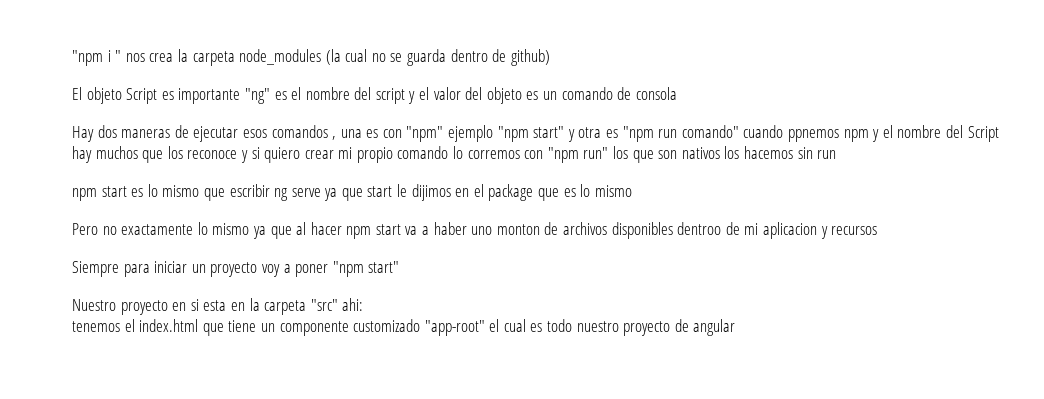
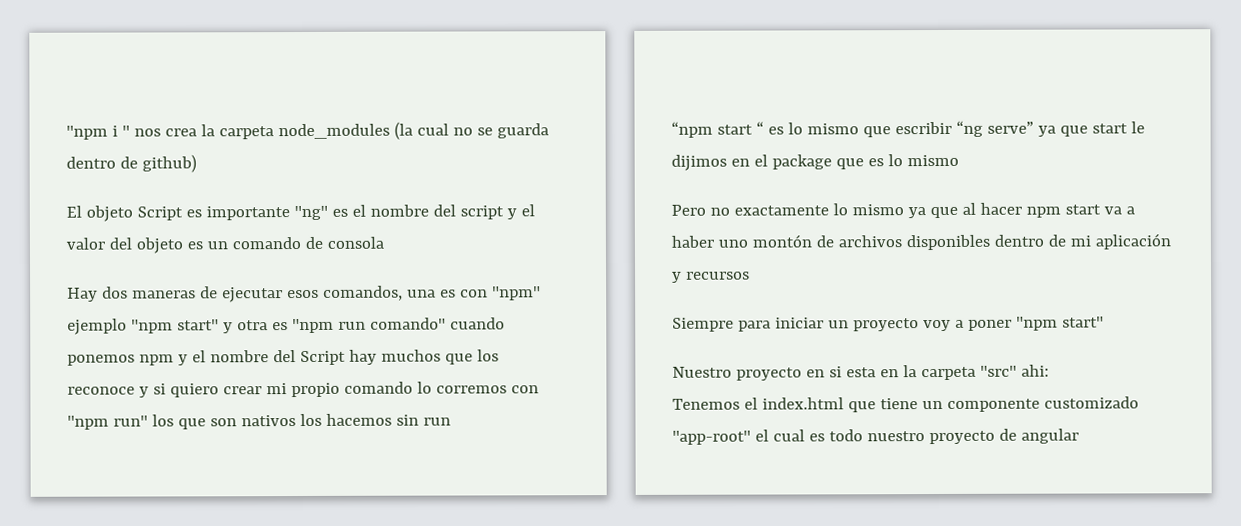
[271,125,337,140] comandos , -> [322,285,403,301] comandos,
[787,129,839,142] ppnemos -> [67,354,135,366] ponemos
[72,186,127,201] npm start -> [671,121,764,138] “npm start “
[274,188,321,201] ng serve -> [955,120,1034,137] “ng serve”
[496,224,540,235] monton -> [751,234,812,248] montón
[677,222,722,235] dentroo -> [993,234,1044,247] dentro
[762,222,817,239] aplicacion -> [1094,233,1171,250] aplicación
[72,321,120,332] tenemos -> [672,398,740,410] Tenemos

